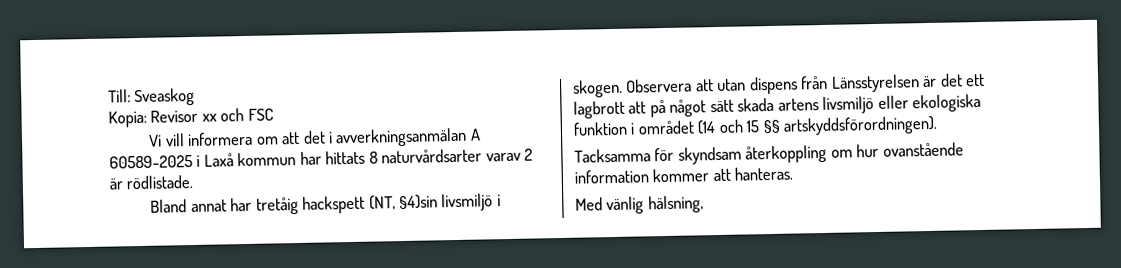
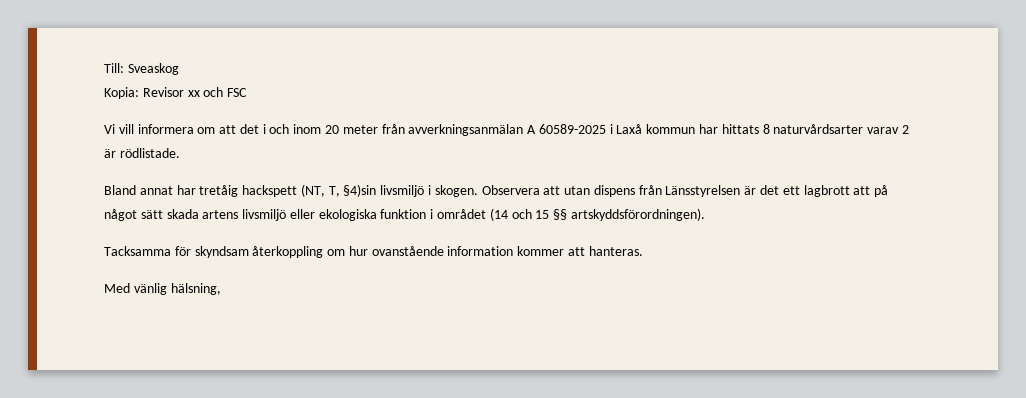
(333, 137) none -> [269,124,405,134] och inom 20 meter från
(396, 202) none -> [328,186,340,197] T,

